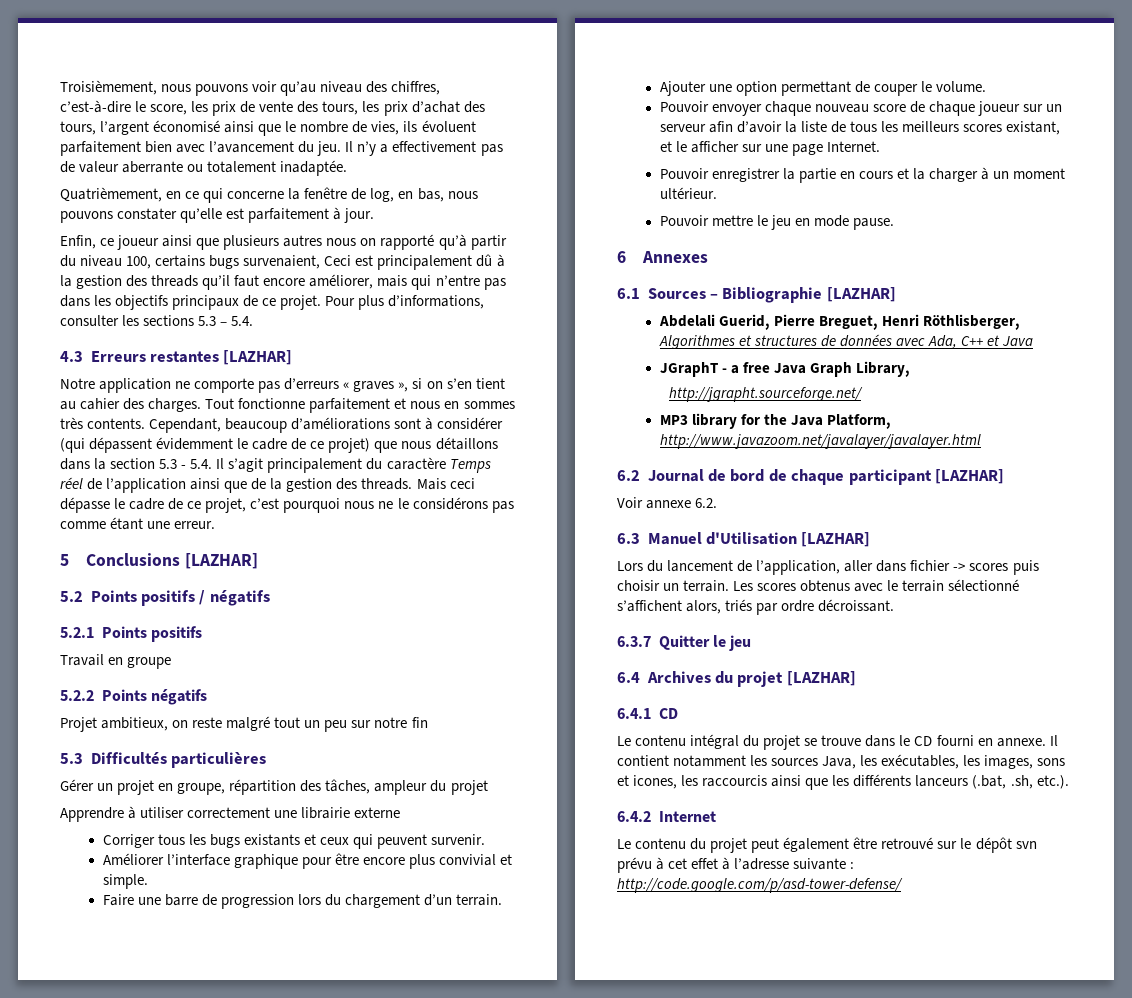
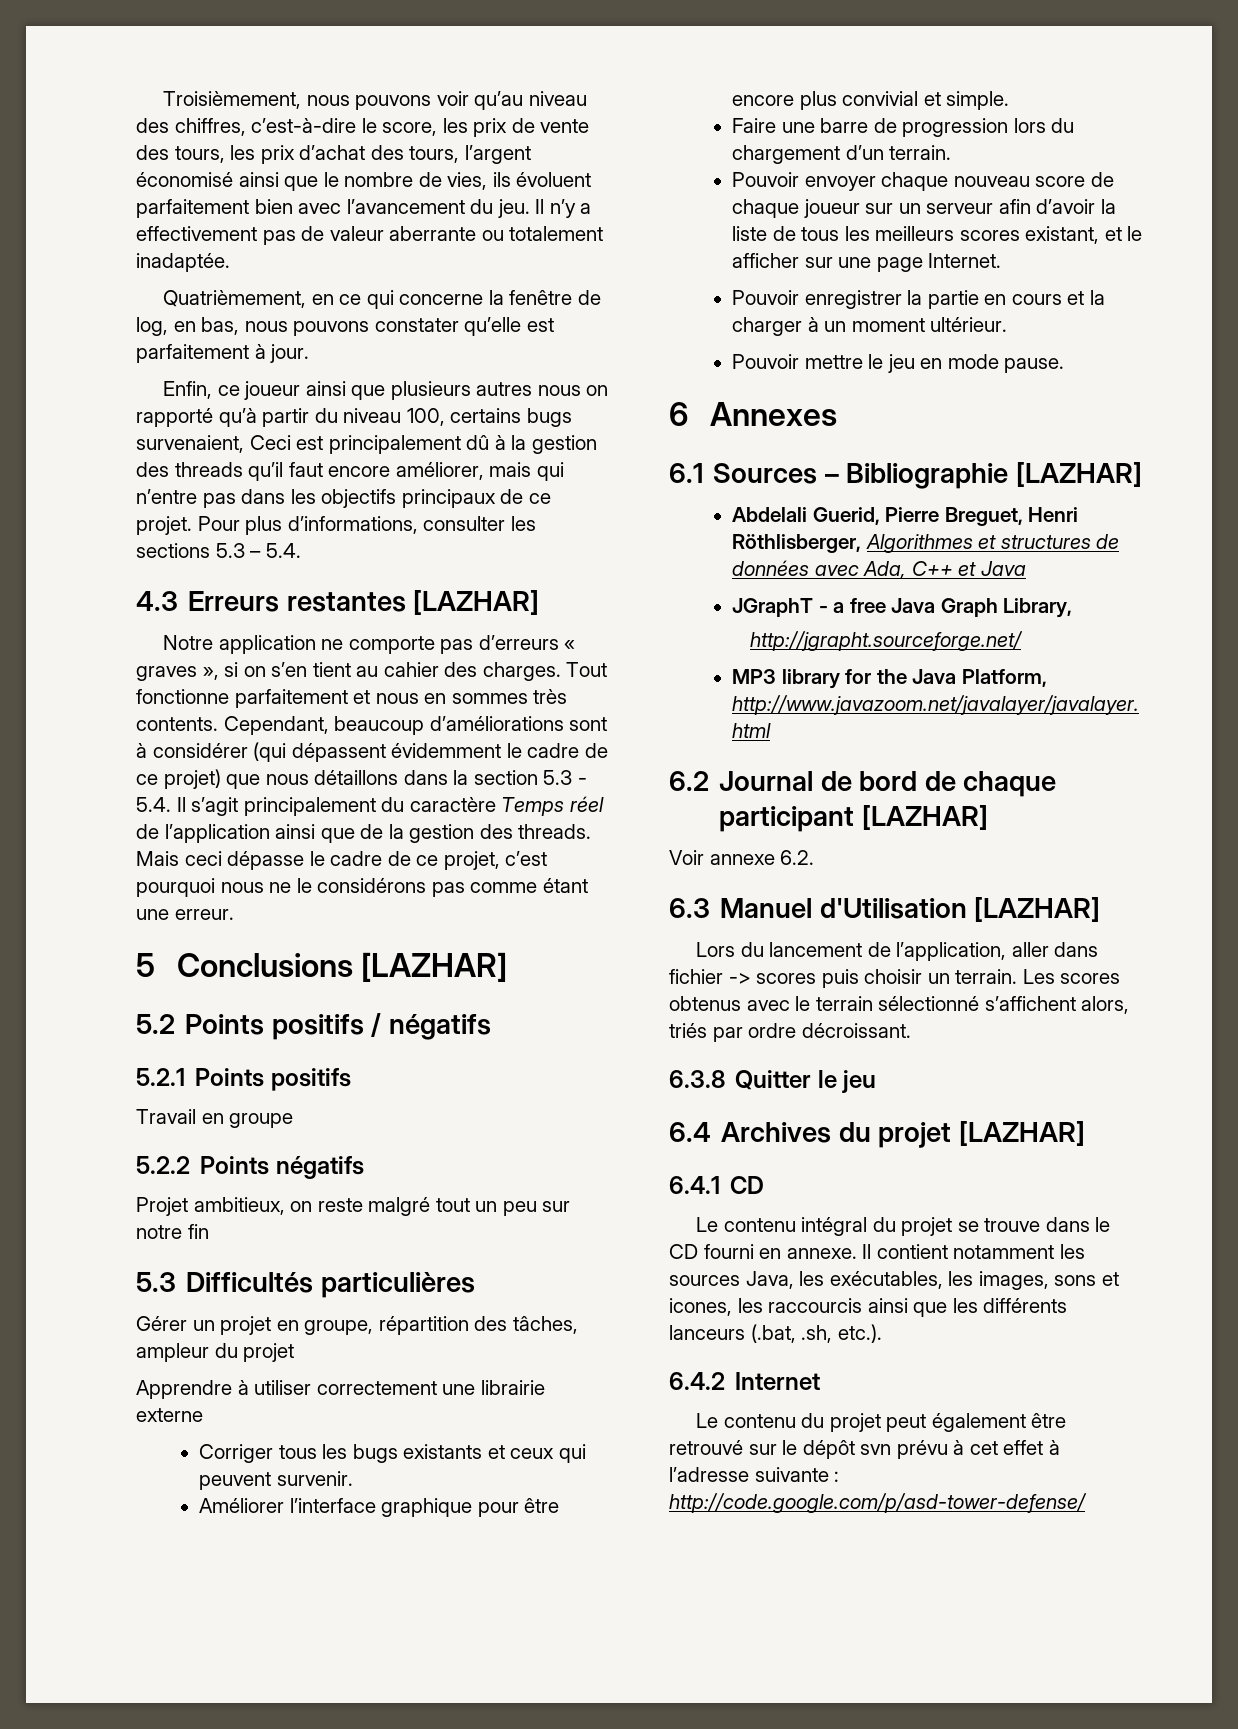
[659,81,987,96] // Ajouter une option permettant de couper le volume. -> (952, 152) none
[617,636,651,647] 6.3.7 -> [669,1070,725,1088] 6.3.8

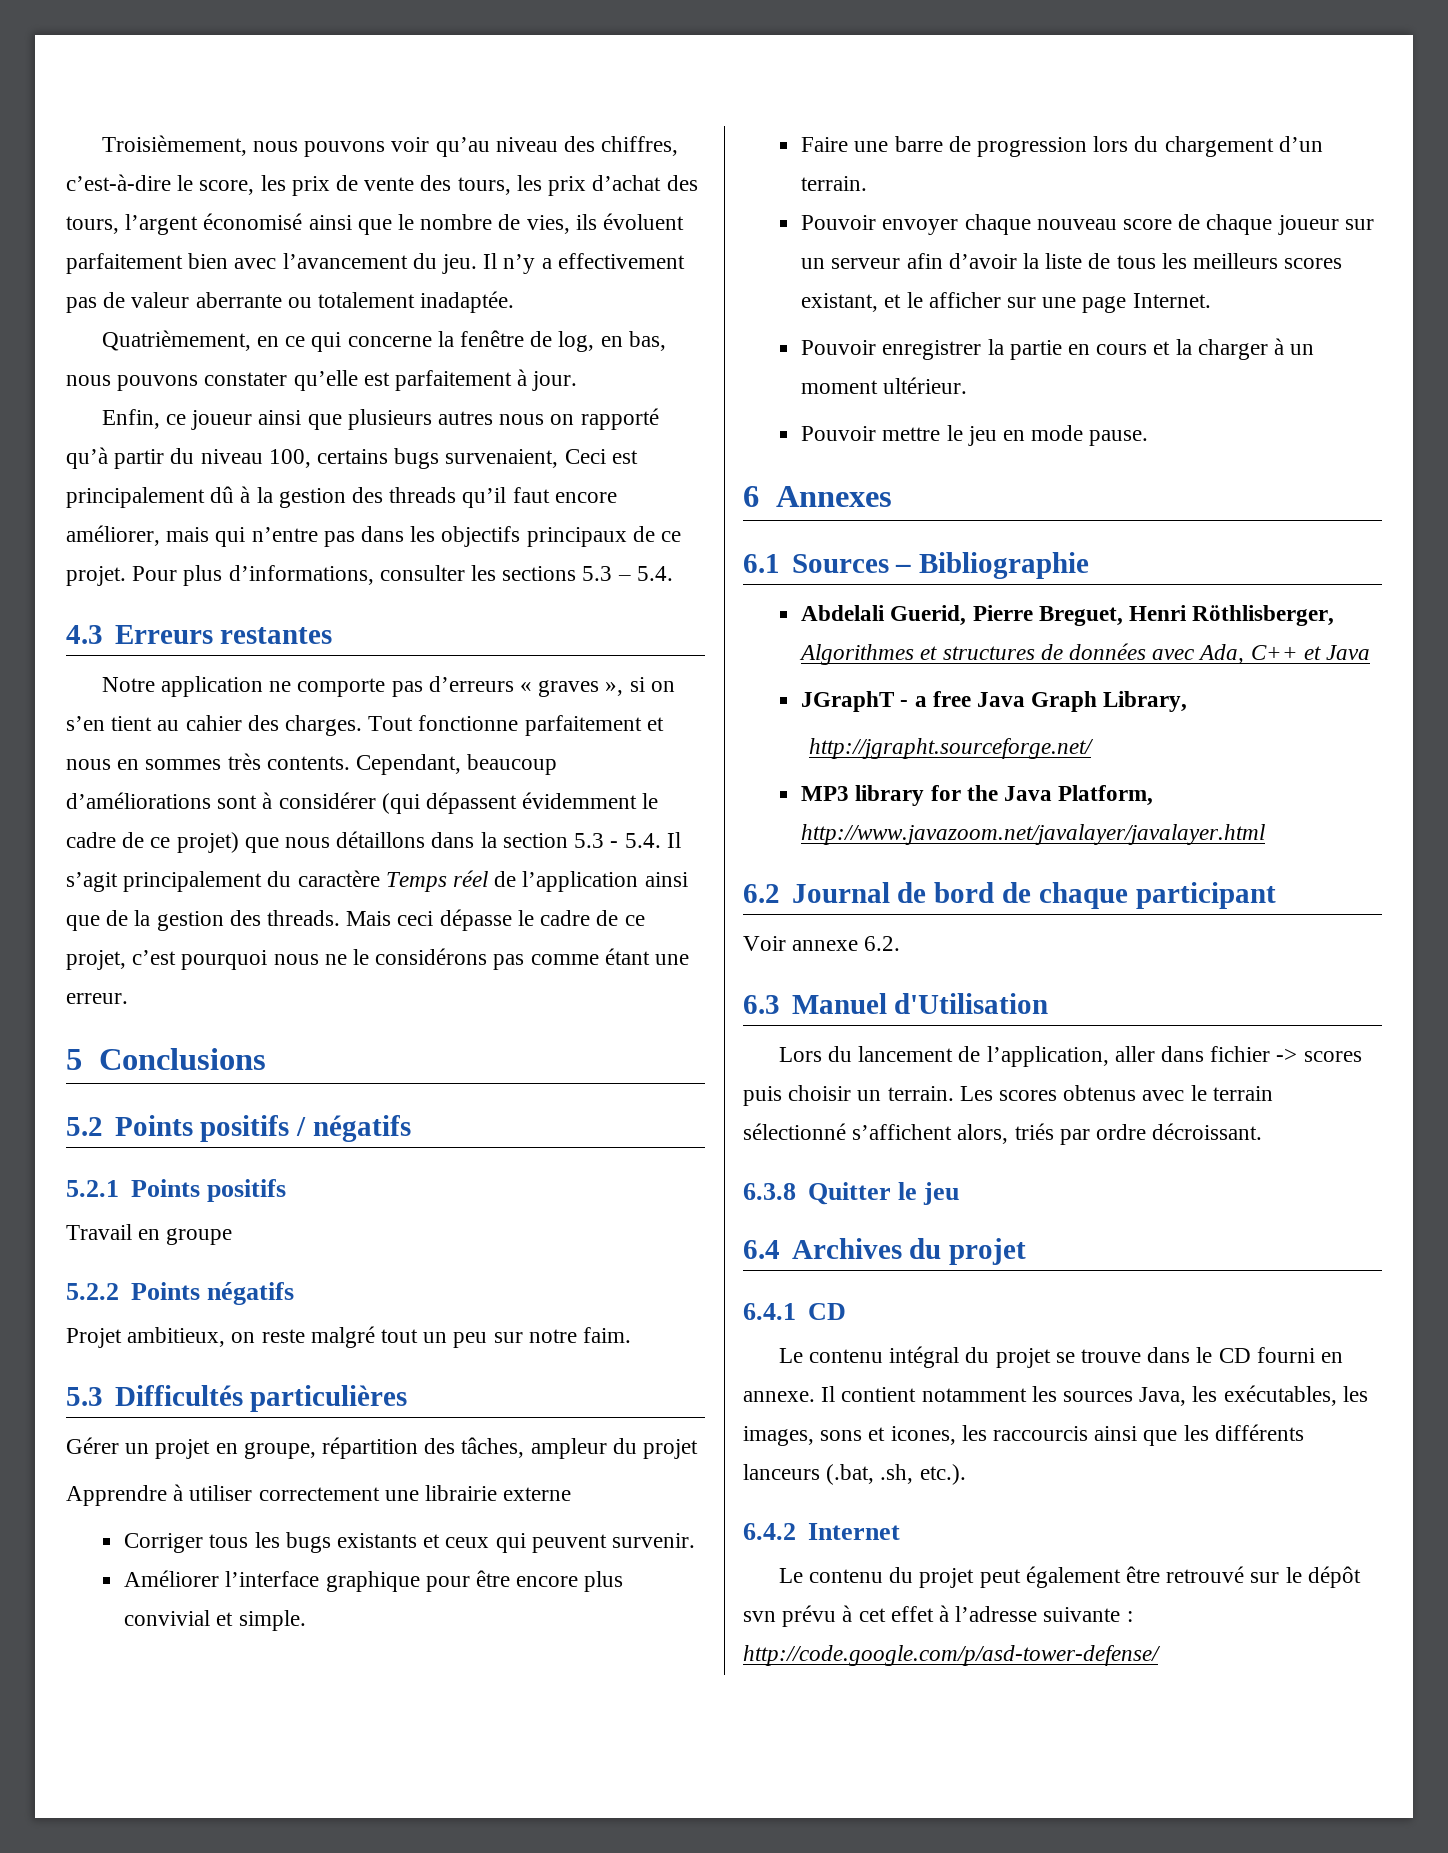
[413,590,540,615] [LAZHAR] -> (333, 635) none
[361,952,508,982] [LAZHAR] -> (266, 1059) none
[187,1224,209,1239] fin -> [583,1327,632,1343] faim.
[1015,462,1142,487] [LAZHAR] -> (1090, 565) none
[861,805,988,830] [LAZHAR] -> (1276, 895) none
[974,897,1101,922] [LAZHAR] -> (1049, 1003) none
[958,1121,1085,1146] [LAZHAR] -> (1027, 1251) none

